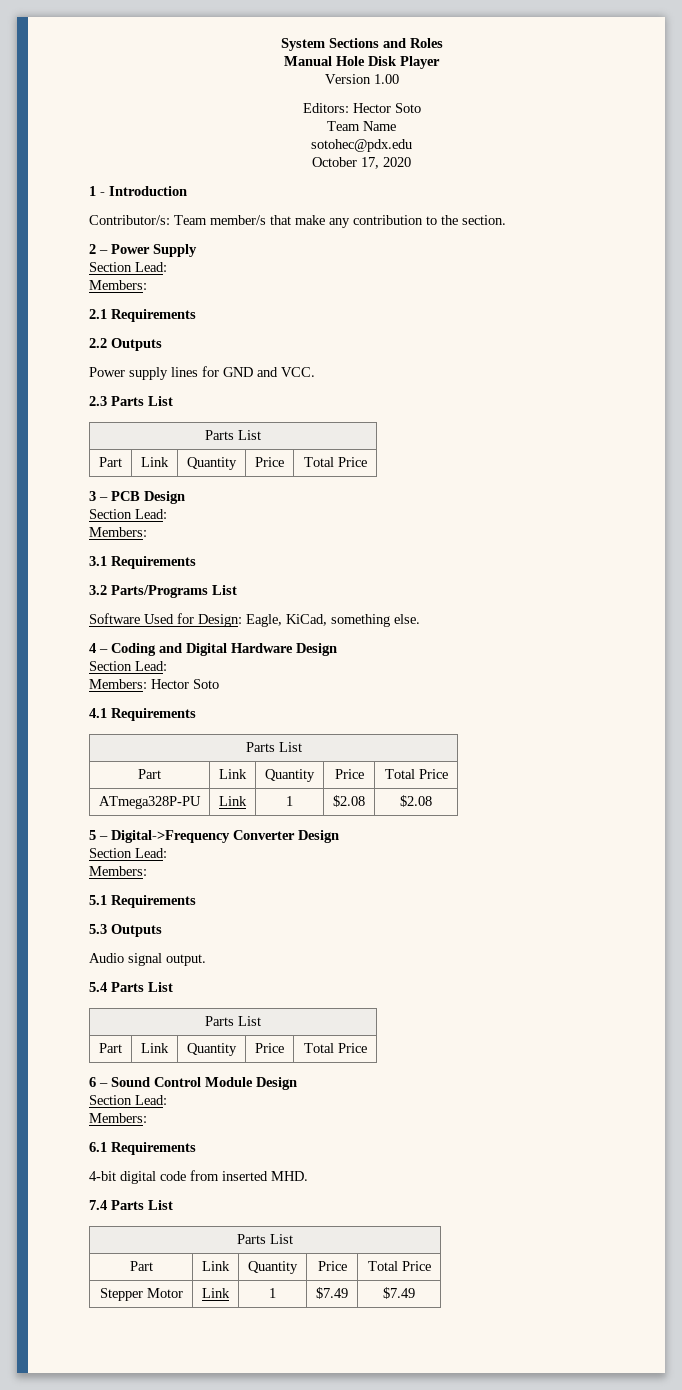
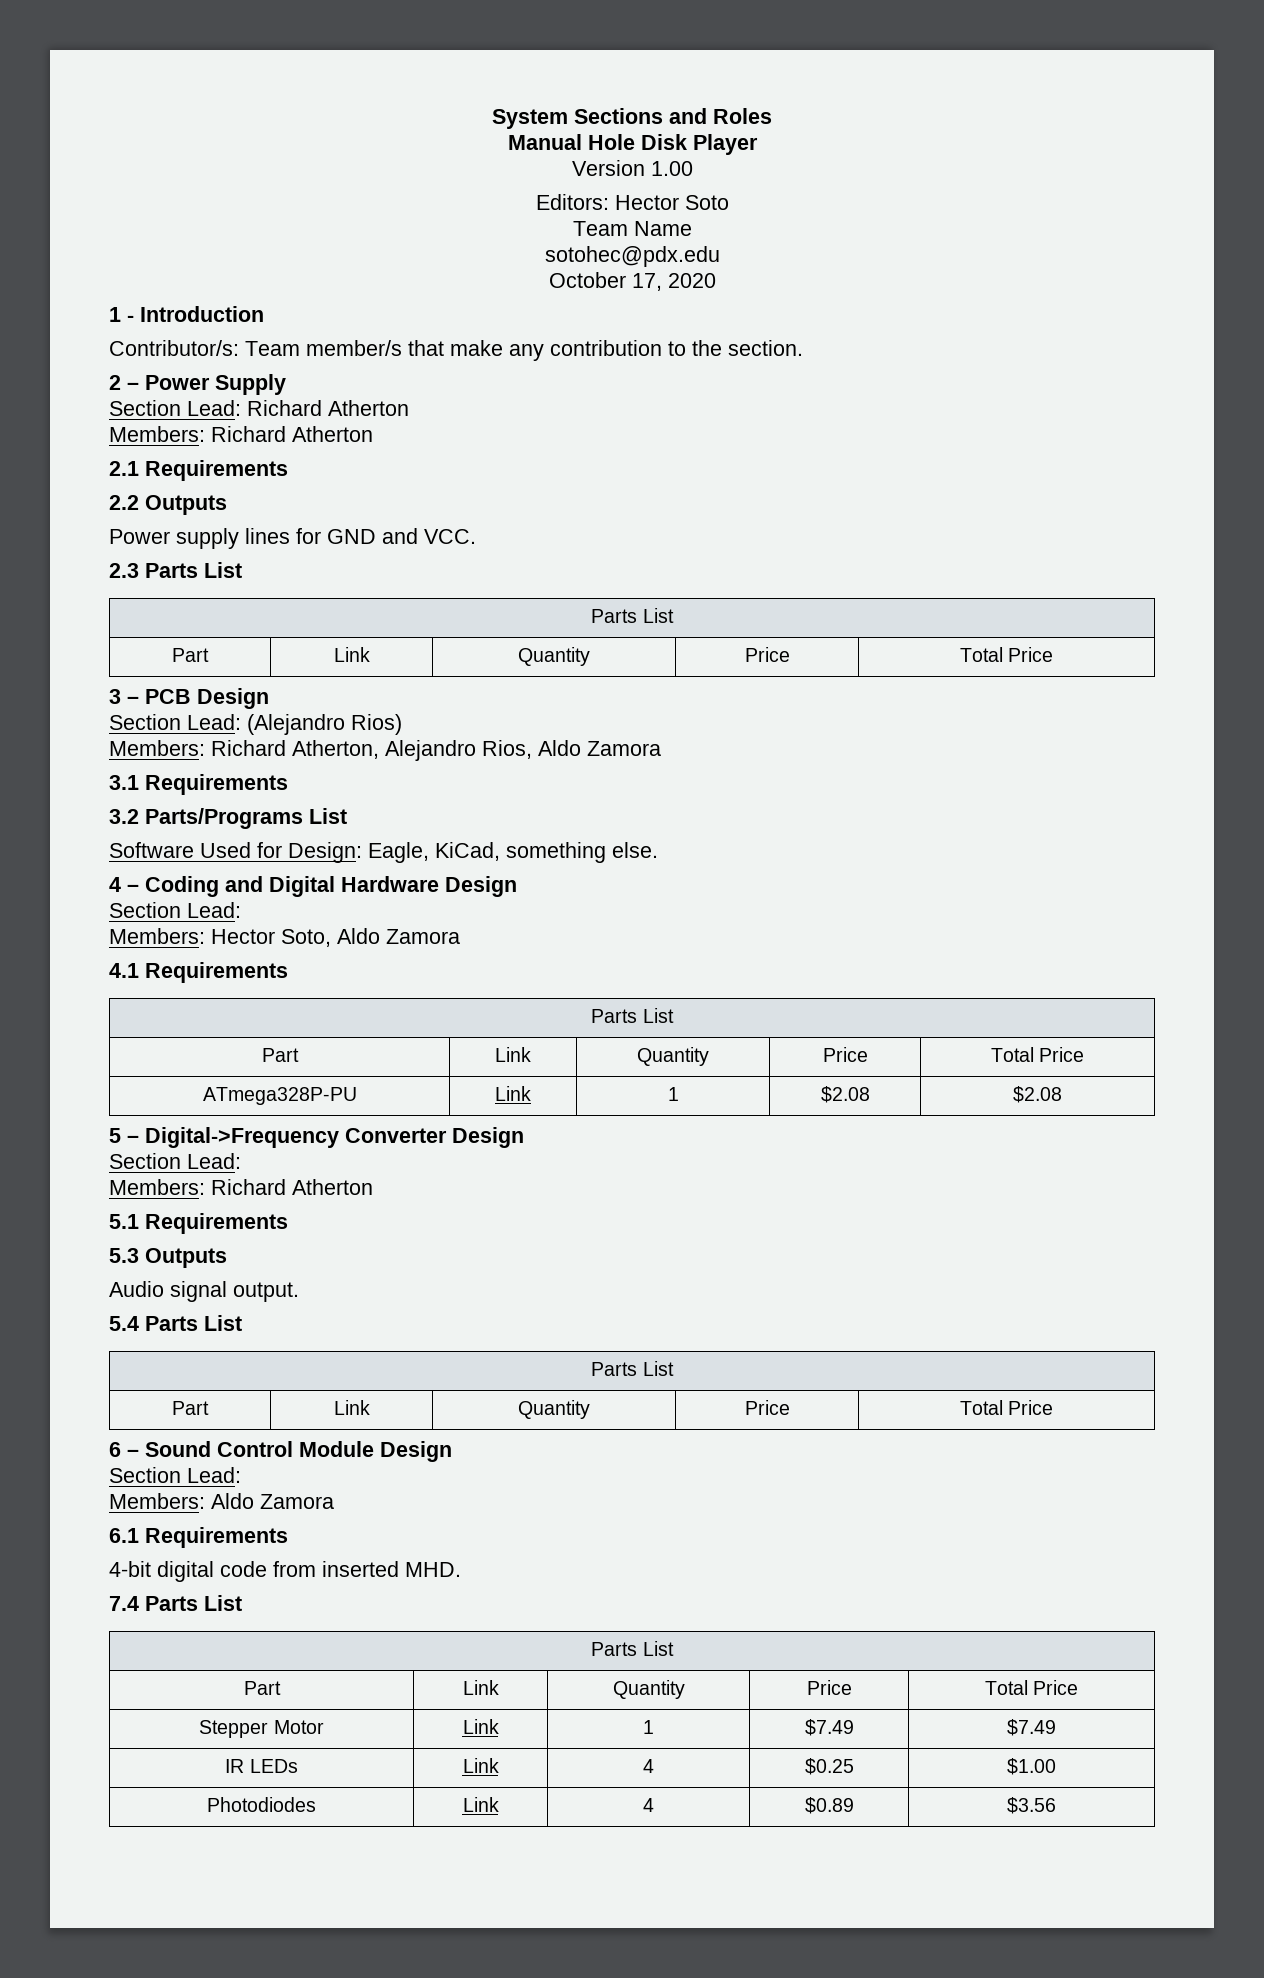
[89,280,147,290] // Members: -> [247,400,409,416] [109,426,373,442] Richard Atherton // Members: Richard Atherton
[89,527,147,537] // Members: -> [247,714,402,735] [109,740,661,761] (Alejandro Rios) // Members: Richard Atherton, Alejandro Rios, Aldo Zamora
[193,679,219,689] Soto -> [281,928,460,947] Soto, Aldo Zamora
(147, 871) none -> [211,1179,373,1195] Richard Atherton
(147, 1118) none -> [211,1493,334,1509] Aldo Zamora
(415, 1293) none -> [225,1759,298,1773] [462,1758,499,1773] [643,1759,654,1773] [804,1758,854,1775] [1007,1758,1056,1775] [207,1797,316,1812] [462,1797,499,1812] [643,1798,654,1812] [804,1797,854,1814] [1007,1797,1056,1814] // IR LEDs | Link | 4 | $0.25 | $1.00 // Photodiodes | Link | 4 | $0.89 | $3.56

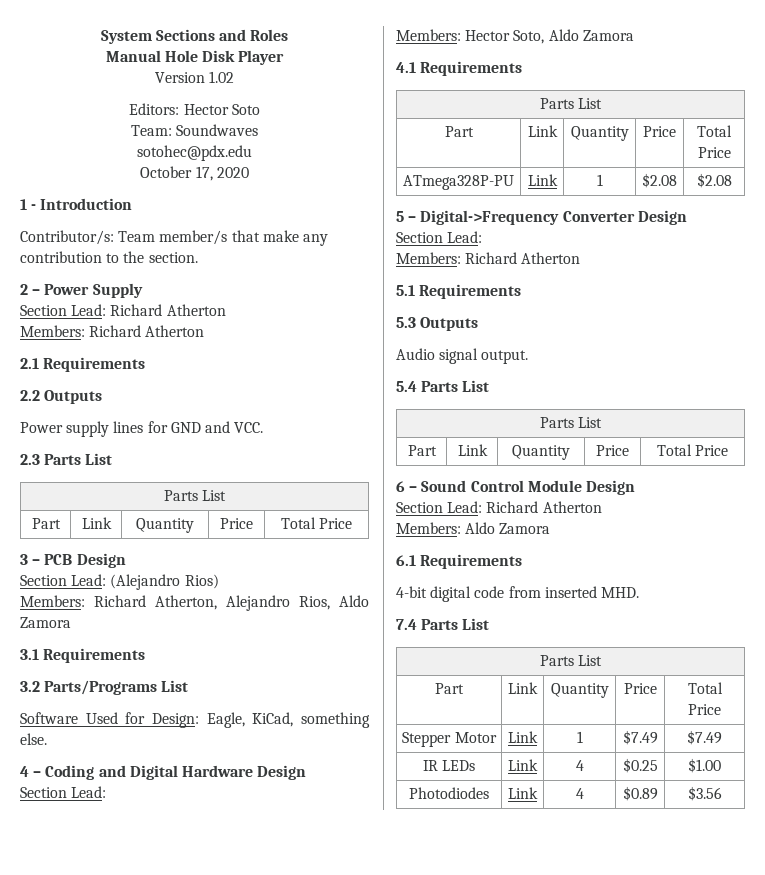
[650,161,693,176] 1.00 -> [209,71,235,83] 1.02
[572,221,692,236] Team Name -> [130,124,259,136] Team: Soundwaves
(241, 1475) none -> [486,501,602,513] Richard Atherton

